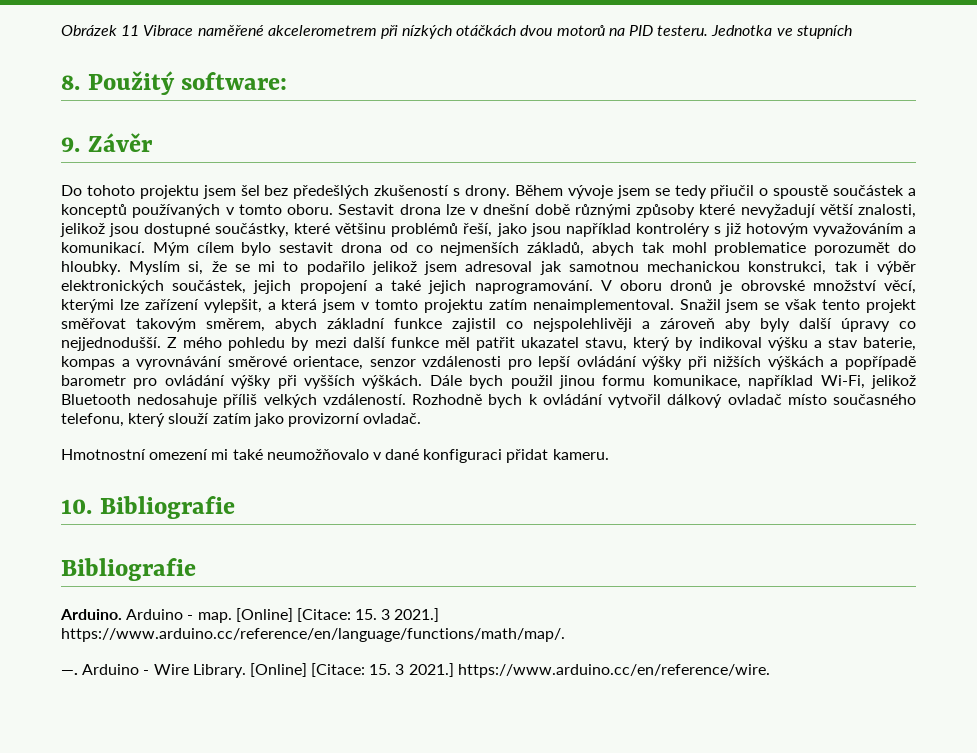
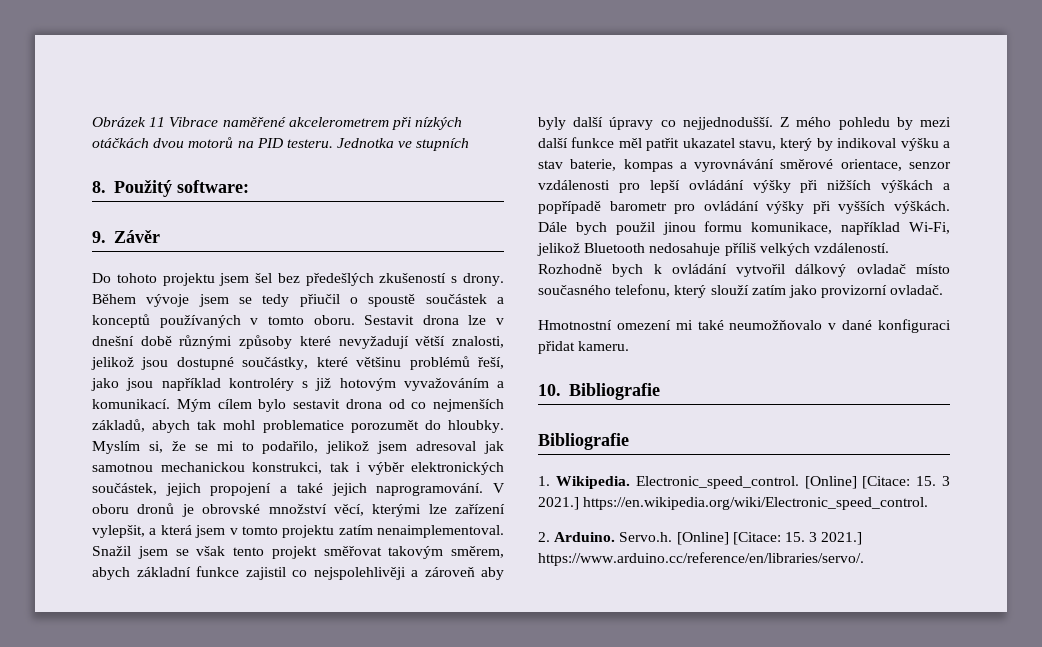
[306,261,365,275] podařilo -> [262,441,319,454] podařilo,
[60,608,440,623] [61,628,565,642] [61,663,770,678] Arduino. Arduino - map. [Online] [Citace: 15. 3 2021.] https://www.arduino.cc/reference/en/language/functions/math/map/. // —. Arduino - Wire Library. [Online] [Citace: 15. 3 2021.] https://www.arduino.cc/en/reference/wire. -> [538,476,950,489] [538,497,929,510] [538,532,863,545] [538,552,864,566] 1. Wikipedia. Electronic_speed_control. [Online] [Citace: 15. 3 2021.] https://en.wikipedia.org/wiki/Electronic_speed_control. // 2. Arduino. Servo.h. [Online] [Citace: 15. 3 2021.] https://www.arduino.cc/reference/en/libraries/servo/.

